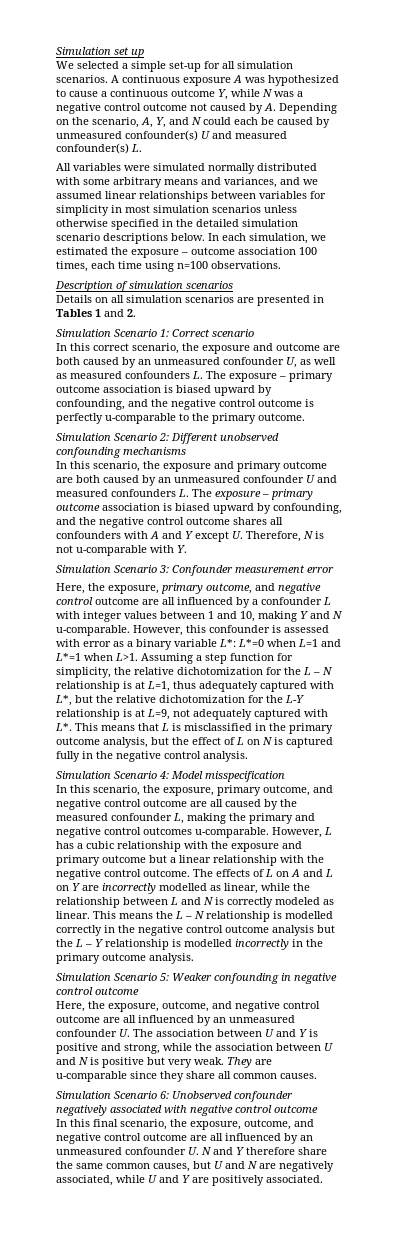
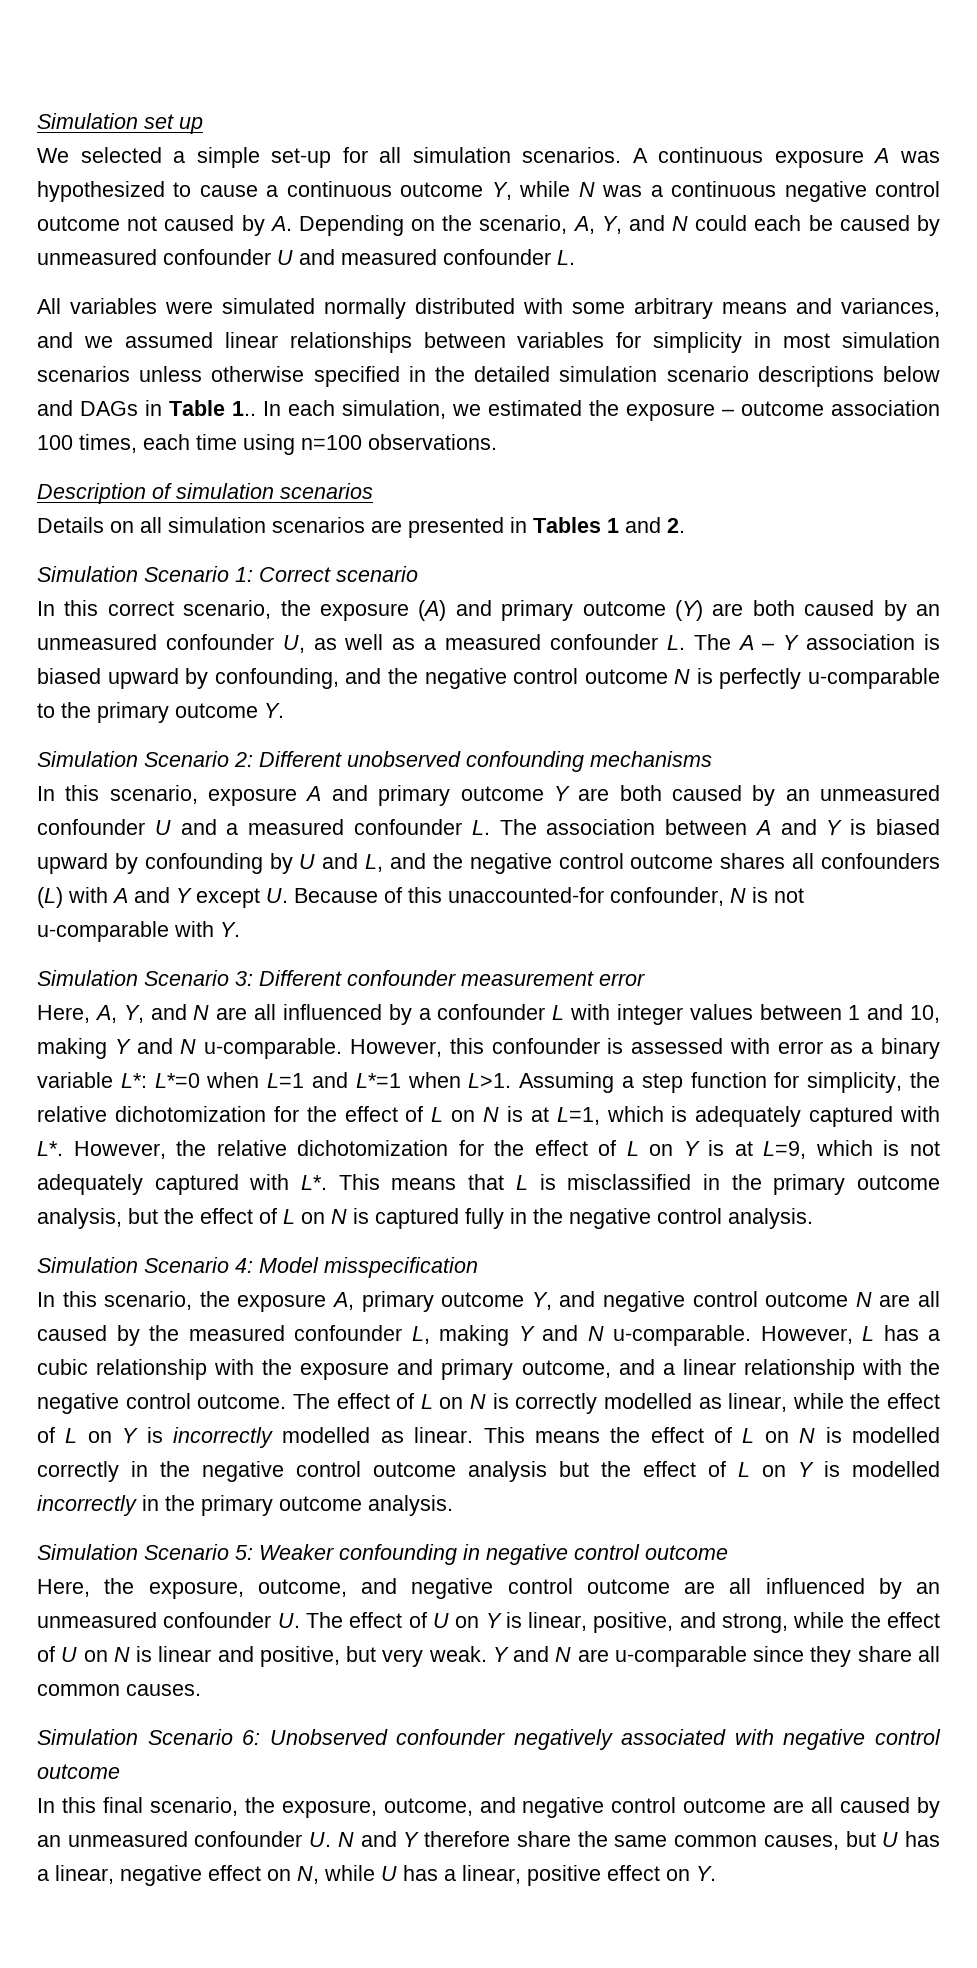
(303, 94) none -> [671,181,777,197] continuous
[125,130,287,141] [56,143,129,154] confounder(s) U and measured confounder(s) -> [163,249,551,265] confounder U and measured confounder
[171,233,205,241] below. -> [883,366,941,382] [37,400,256,416] below and DAGs in Table 1..
[253,343,320,351] and outcome -> [418,600,703,621] (A) and primary outcome (Y)
[70,371,333,382] [56,385,100,393] measured confounders L. The exposure – primary outcome -> [424,634,800,650] a measured confounder L. The A – Y
(302, 403) none -> [674,669,691,684] N
[258,413,305,421] outcome. -> [175,703,284,718] outcome Y.
[143,461,327,472] the exposure and primary outcome -> [208,785,570,806] exposure A and primary outcome Y
[56,489,313,500] [56,503,342,514] measured confounders L. The exposure – primary outcome association is biased upward by confounding, -> [226,819,941,835] [37,853,384,874] a measured confounder L. The association between A and Y is biased upward by confounding by U and L,
(121, 535) none -> [37,887,63,908] (L)
[246,531,301,542] Therefore, -> [294,887,724,906] Because of this unaccounted-for confounder,
[172,565,233,576] Confounder -> [259,970,456,986] Different confounder
[88,583,321,594] [56,597,139,605] the exposure, primary outcome, and negative control outcome -> [94,1004,210,1023] A, Y, and N
[303,667,333,675] [56,681,120,692] L – N relationship -> [344,1106,499,1122] effect of L on N
[173,681,334,692] [55,695,304,706] [56,709,120,720] thus adequately captured with L*, but the relative dichotomization for the L-Y relationship -> [606,1106,940,1127] [37,1140,700,1159] which is adequately captured with L*. However, the relative dichotomization for the effect of L on Y
(170, 714) none -> [815,1140,900,1156] which is
[163,785,333,796] [56,799,187,810] exposure, primary outcome, and negative control outcome -> [237,1291,872,1312] exposure A, primary outcome Y, and negative control outcome N
[229,813,315,824] [56,827,192,838] the primary and negative control outcomes -> [518,1325,604,1341] Y and N
[102,855,167,863] outcome but -> [521,1359,655,1378] outcome, and
[216,869,333,877] [56,883,156,894] effects of L on A and L on Y are incorrectly -> [336,1393,598,1414] effect of L on N is correctly
[56,897,320,908] relationship between L and N is correctly modeled -> [887,1393,940,1409] [37,1427,371,1448] effect of L on Y is incorrectly modelled
[175,911,270,922] L – N relationship -> [650,1427,816,1443] effect of L on N
[75,939,169,950] L – Y relationship -> [643,1461,814,1477] effect of L on Y
[156,1029,318,1037] [56,1043,333,1054] [56,1057,252,1068] association between U and Y is positive and strong, while the association between U and N is positive but very weak. They -> [349,1612,940,1633] [37,1646,572,1667] effect of U on Y is linear, positive, and strong, while the effect of U on N is linear and positive, but very weak. Y and N
[225,1133,281,1141] influenced -> [840,1797,911,1813] caused
[225,1161,334,1172] [56,1175,323,1186] and N are negatively associated, while U and Y are positively associated. -> [905,1831,941,1847] [37,1865,716,1886] has a linear, negative effect on N, while U has a linear, positive effect on Y.

